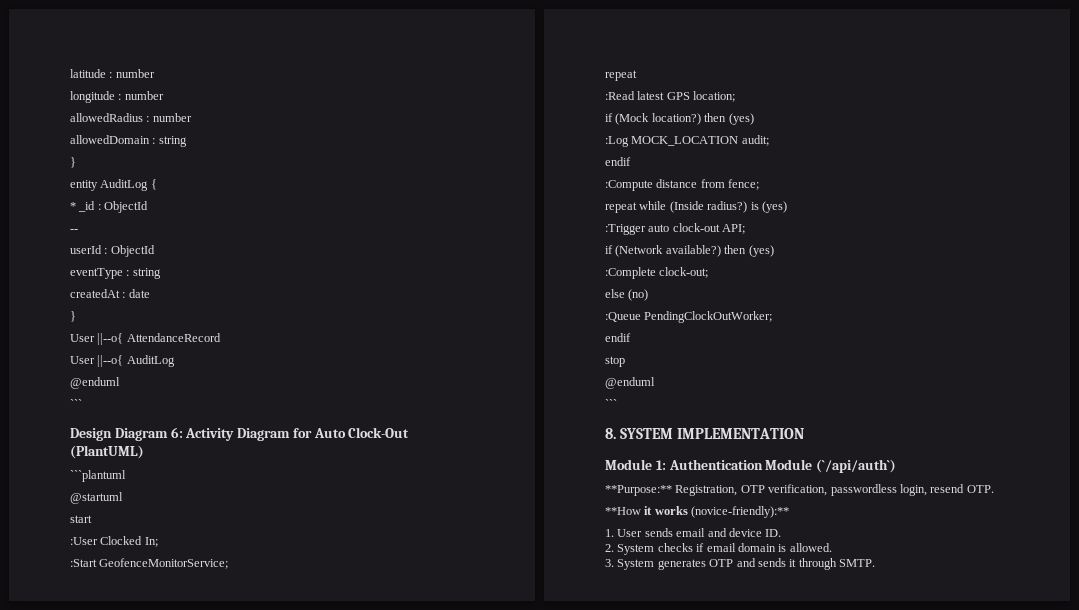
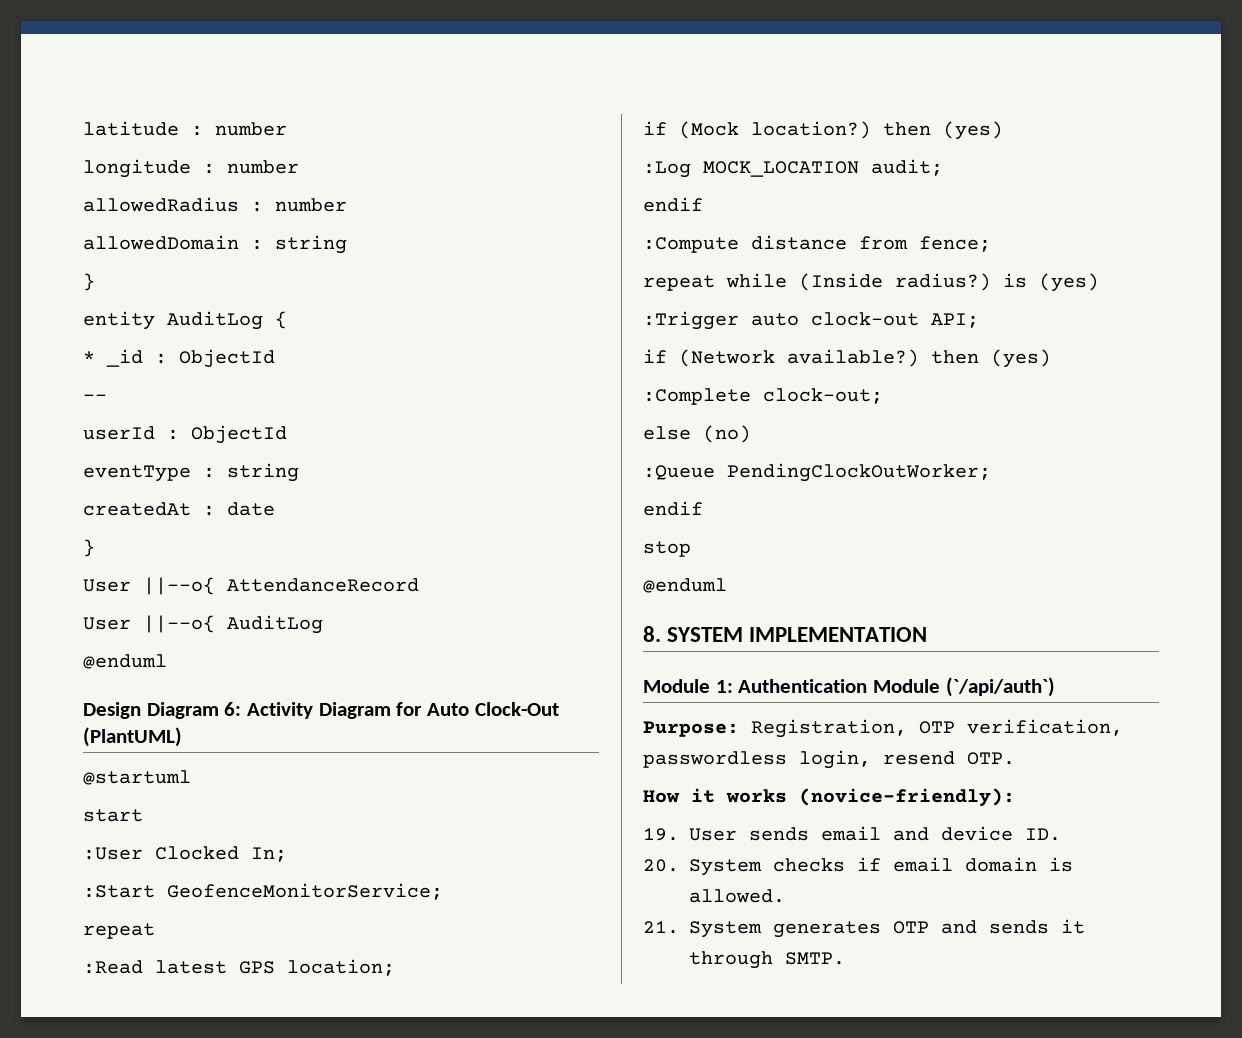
[70,399,82,408] // ``` -> (167, 661) none
[70,470,126,482] // ```plantuml -> (182, 737) none
[605,399,617,408] // ``` -> (727, 585) none
[605,485,672,496] **Purpose:** -> [643,721,739,737] Purpose:
[605,507,641,515] **How -> [643,790,680,803] How
[691,506,790,518] [605,529,614,537] (novice-friendly):** // 1. -> [799,788,1015,807] [643,828,679,841] (novice-friendly): // 19.
[605,544,614,552] 2. -> [643,859,679,872] 20.
[605,559,614,567] 3. -> [643,921,679,934] 21.

